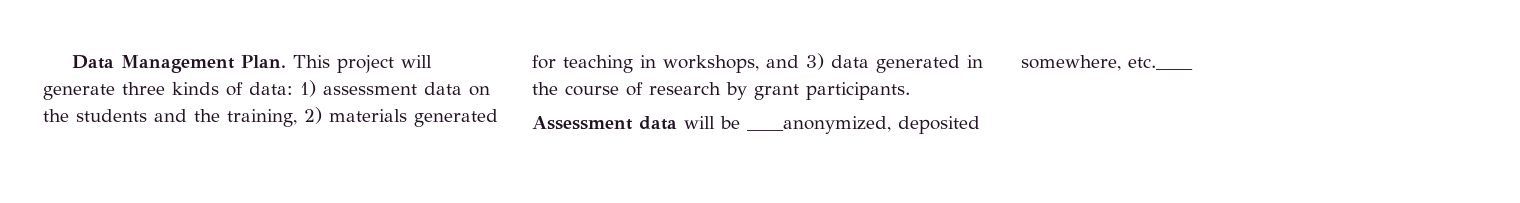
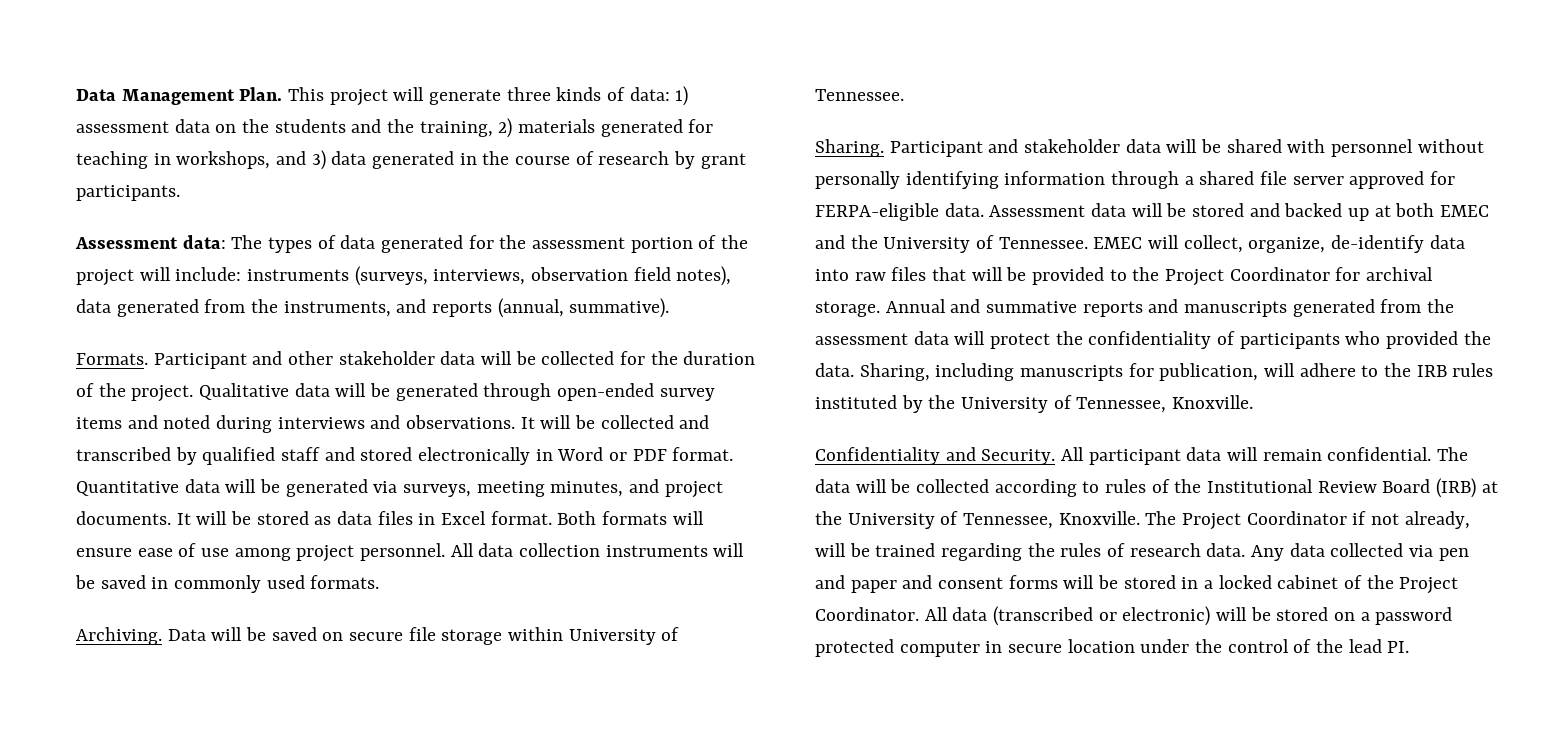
[639,116,980,134] [1021,55,1193,71] data will be ____anonymized, deposited somewhere, etc.____ -> [182,235,749,253] [76,266,732,286] [76,298,670,318] [76,351,756,369] [76,383,715,402] [76,415,710,433] [76,447,734,465] [76,479,723,498] [76,511,704,525] [76,543,745,562] [75,575,380,593] [76,627,680,645] [815,89,904,101] [815,139,1484,157] [815,171,1456,189] [815,203,1490,221] [815,235,1465,253] [815,267,1434,286] [815,299,1455,317] [815,331,1491,349] [815,363,1494,381] [815,395,1254,413] [815,447,1469,465] [815,478,1498,498] [815,511,1470,530] [815,543,1469,561] [815,575,1459,594] [815,606,1453,626] [815,639,1410,657] data: The types of data generated for the assessment portion of the project will include: instruments (surveys, interviews, observation field notes), data generated from the instruments, and reports (annual, summative). // Formats. Participant and other stakeholder data will be collected for the duration of the project. Qualitative data will be generated through open-ended survey items and noted during interviews and observations. It will be collected and transcribed by qualified staff and stored electronically in Word or PDF format. Quantitative data will be generated via surveys, meeting minutes, and project documents. It will be stored as data files in Excel format. Both formats will ensure ease of use among project personnel. All data collection instruments will be saved in commonly used formats. // Archiving. Data will be saved on secure file storage within University of Tennessee. // Sharing. Participant and stakeholder data will be shared with personnel without personally identifying information through a shared file server approved for FERPA-eligible data. Assessment data will be stored and backed up at both EMEC and the University of Tennessee. EMEC will collect, organize, de-identify data into raw files that will be provided to the Project Coordinator for archival storage. Annual and summative reports and manuscripts generated from the assessment data will protect the confidentiality of participants who provided the data. Sharing, including manuscripts for publication, will adhere to the IRB rules instituted by the University of Tennessee, Knoxville. // Confidentiality and Security. All participant data will remain confidential. The data will be collected according to rules of the Institutional Review Board (IRB) at the University of Tennessee, Knoxville. The Project Coordinator if not already, will be trained regarding the rules of research data. Any data collected via pen and paper and consent forms will be stored in a locked cabinet of the Project Coordinator. All data (transcribed or electronic) will be stored on a password protected computer in secure location under the control of the lead PI.

